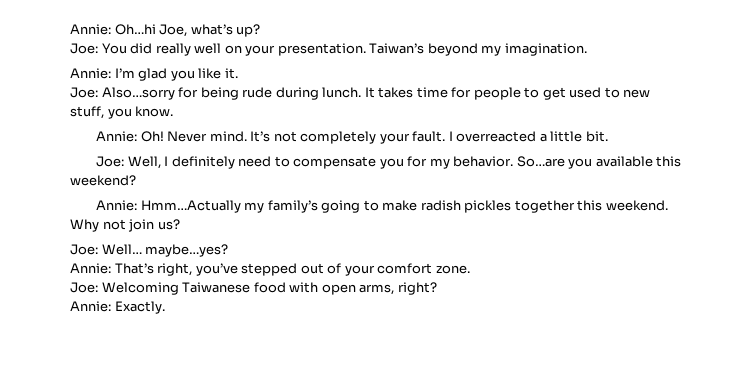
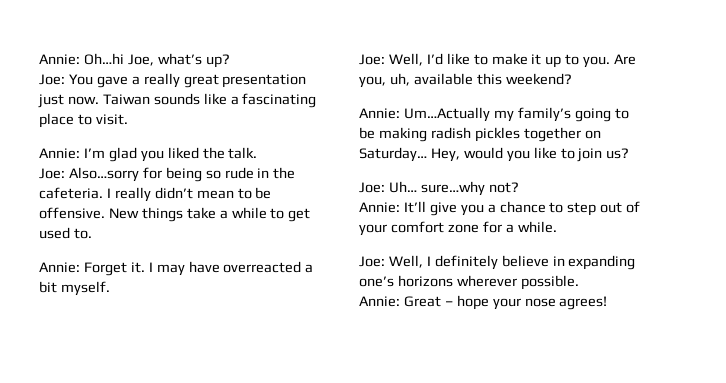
[130,43,587,56] did really well on your presentation. Taiwan’s beyond my imagination. -> [96,73,307,88] [38,93,317,108] [39,113,128,128] gave a really great presentation just now. Taiwan sounds like a fascinating place to visit.
[198,68,238,79] like it. -> [167,147,258,159] liked the talk.
[242,87,651,100] [70,106,174,119] [96,131,608,144] [96,156,682,169] [70,175,136,186] [96,200,668,213] [70,219,180,232] [70,244,229,257] [70,263,470,276] [70,282,437,295] [70,301,165,314] rude during lunch. It takes time for people to get used to new stuff, you know. // Annie: Oh! Never mind. It’s not completely your fault. I overreacted a little bit. // Joe: Well, I definitely need to compensate you for my behavior. So…are you available this weekend? // Annie: Hmm…Actually my family’s going to make radish pickles together this weekend. Why not join us? // Joe: Well… maybe…yes? // Annie: That’s right, you’ve stepped out of your comfort zone. // Joe: Welcoming Taiwanese food with open arms, right? // Annie: Exactly. -> [205,167,296,179] [39,187,272,202] [39,207,311,222] [39,227,92,239] [39,261,314,276] [39,281,110,296] [359,53,637,68] [359,73,572,88] [359,107,629,122] [359,127,601,142] [359,147,630,162] [359,181,519,196] [359,201,641,216] [359,221,557,236] [359,255,636,270] [359,275,579,290] [359,295,608,310] so rude in the cafeteria. I really didn’t mean to be offensive. New things take a while to get used to. // Annie: Forget it. I may have overreacted a bit myself. // Joe: Well, I’d like to make it up to you. Are you, uh, available this weekend? // Annie: Um…Actually my family’s going to be making radish pickles together on Saturday… Hey, would you like to join us? // Joe: Uh… sure…why not? // Annie: It’ll give you a chance to step out of your comfort zone for a while. // Joe: Well, I definitely believe in expanding one’s horizons wherever possible. // Annie: Great – hope your nose agrees!

